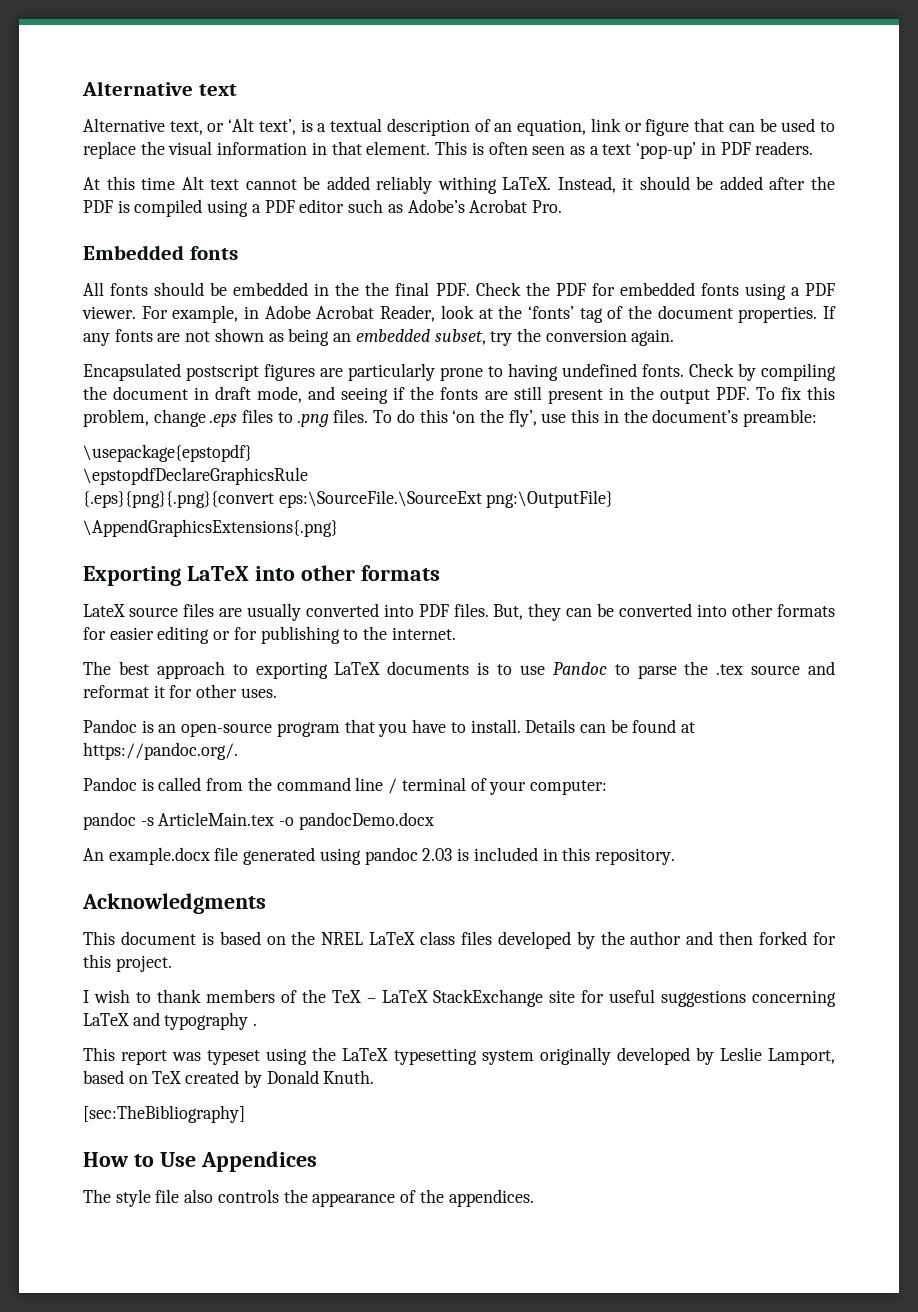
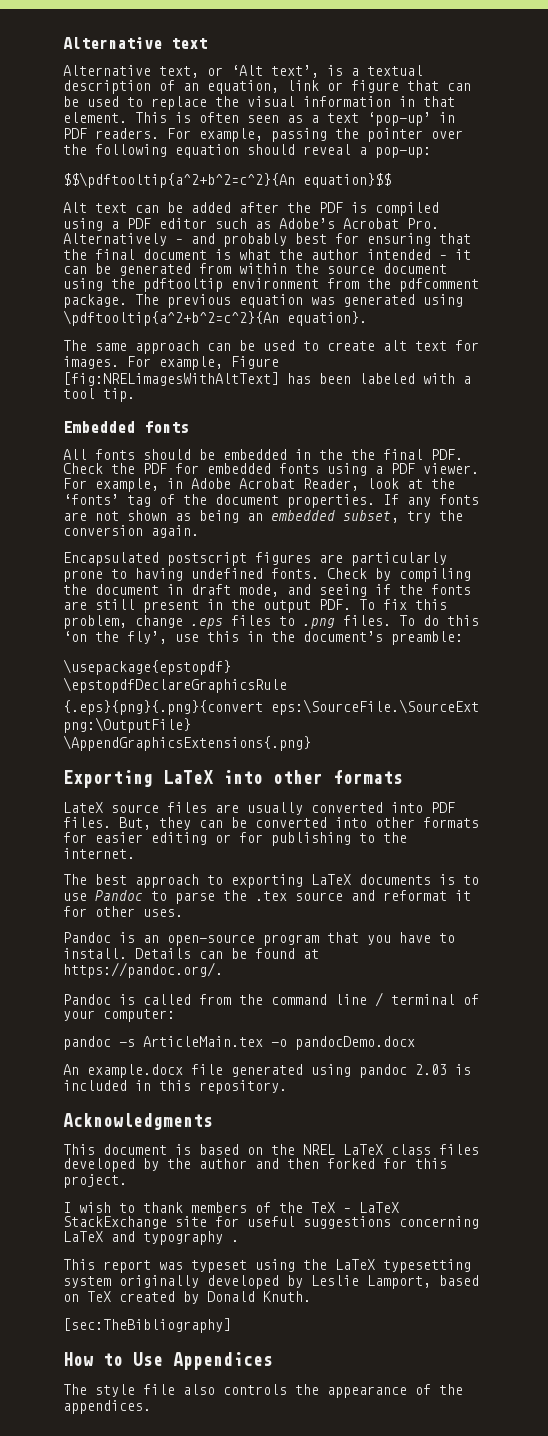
[83,176,690,194] // At this time Alt text cannot be added reliably withing LaTeX. Instead, it should -> [167,128,463,142] [63,144,431,158] [63,172,391,188] [63,202,159,213] For example, passing the pointer over the following equation should reveal a pop-up: // $$\pdftooltip{a^2+b^2=c^2}{An equation}$$ // Alt text can
(562, 206) none -> [63,233,471,247] [63,249,471,260] [63,263,447,276] [63,278,479,292] [63,294,463,308] [63,310,367,326] [63,340,479,354] [63,356,279,370] [63,372,471,386] [63,388,135,402] Alternatively – and probably best for ensuring that the final document is what the author intended – it can be generated from within the source document using the pdftooltip environment from the pdfcomment package. The previous equation was generated using \pdftooltip{a^2+b^2=c^2}{An equation}. // The same approach can be used to create alt text for images. For example, Figure [fig:NRELimagesWithAltText] has been labeled with a tool tip.

